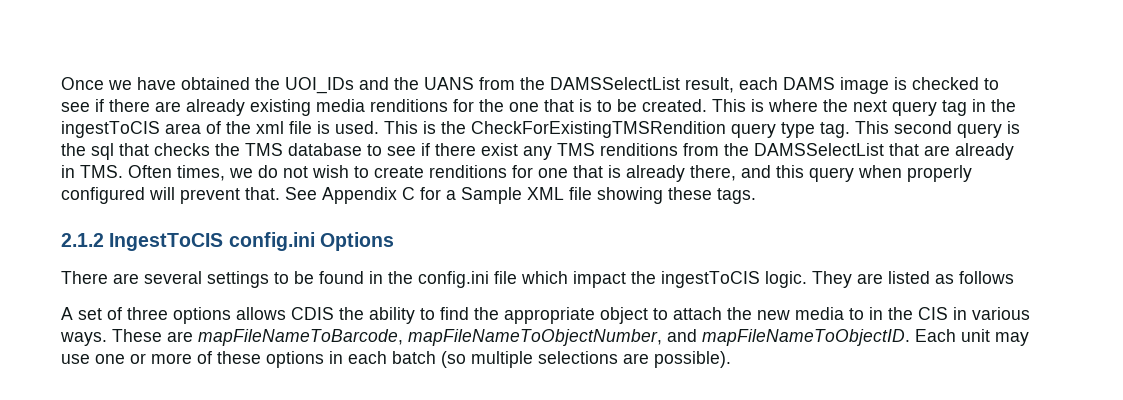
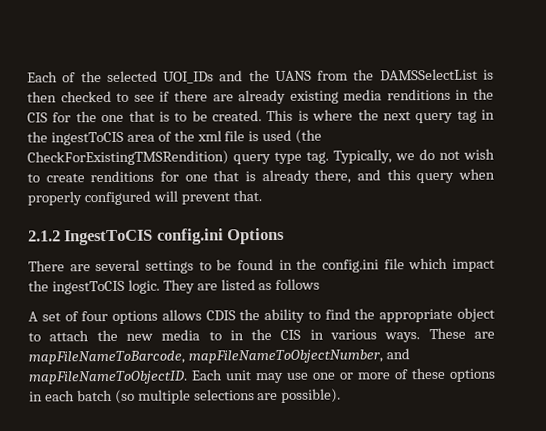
[61,77,280,90] Once we have obtained the -> [27,70,158,83] Each of the selected
[685,77,907,94] result, each DAMS image is -> [482,69,494,80] [27,91,57,103] is then
(448, 105) none -> [455,88,494,100] [27,112,48,123] in the CIS
[335,121,1020,138] [61,143,1014,160] [61,165,225,181] used. This is the CheckForExistingTMSRendition query type tag. This second query is the sql that checks the TMS database to see if there exist any TMS renditions from the DAMSSelectList that are already in TMS. Often times, -> [262,129,323,144] [27,149,392,166] used (the CheckForExistingTMSRendition) query type tag. Typically,
[285,187,756,204] See Appendix C for a Sample XML file showing these tags. -> (262, 196) none
[127,307,168,320] three -> [81,311,109,322] four

